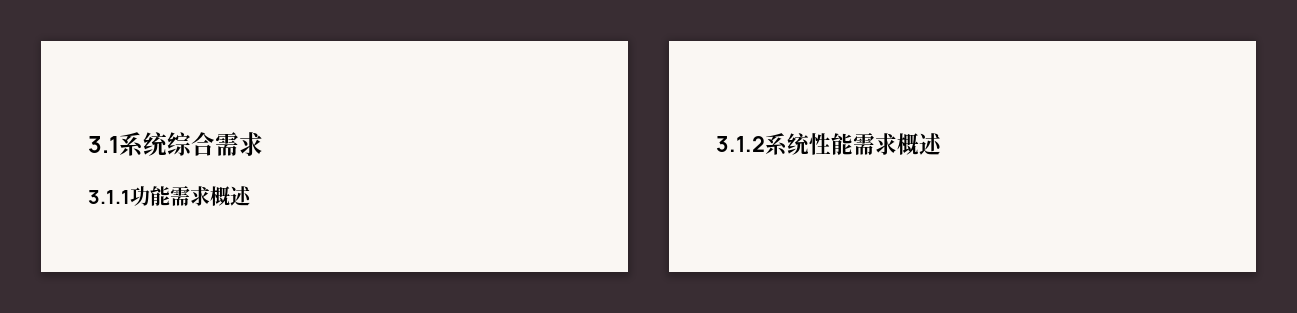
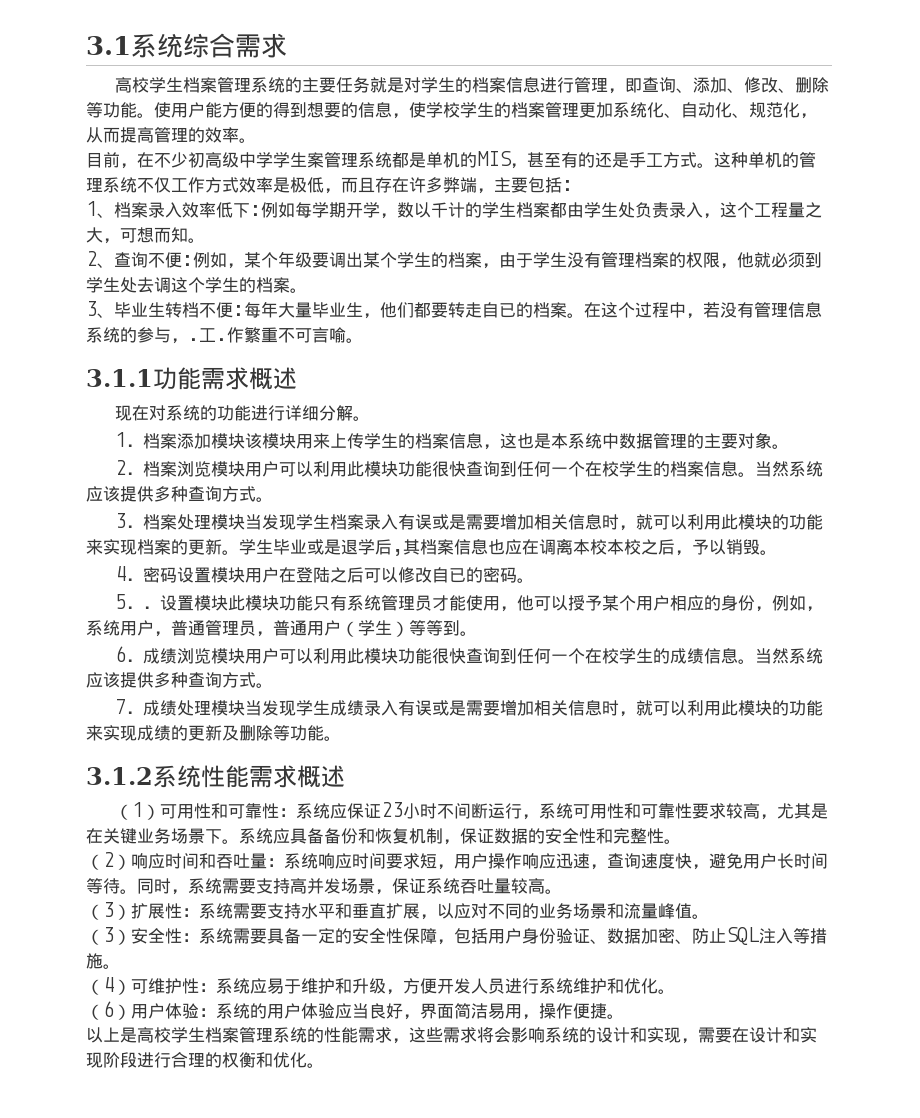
[88,185,252,206] 3.1.1功能需求概述 -> [114,77,829,94] [86,102,817,119] [86,127,256,143] [86,151,816,169] [86,177,573,194] [86,201,822,219] [86,227,205,244] [86,251,822,269] [86,277,307,293] [86,301,822,319] [86,327,363,344] [86,367,297,390] [114,405,370,421] [114,432,789,450] [114,460,823,477] [86,486,273,502] [114,513,823,531] [86,539,777,556] [114,566,534,583] [114,594,823,612] [86,620,477,637] [114,646,823,664] [86,672,273,688] [114,699,823,717] [86,725,341,741] 高校学生档案管理系统的主要任务就是对学生的档案信息进行管理，即查询、添加、修改、删除等功能。使用户能方便的得到想要的信息，使学校学生的档案管理更加系统化、自动化、规范化，从而提高管理的效率。 // 目前，在不少初高级中学学生案管理系统都是单机的MIS，甚至有的还是手工方式。这种单机的管理系统不仅工作方式效率是极低，而且存在许多弊端，主要包括: // 1、档案录入效率低下:例如每学期开学，数以千计的学生档案都由学生处负责录入，这个工程量之大，可想而知。 // 2、查询不便:例如，某个年级要调出某个学生的档案，由于学生没有管理档案的权限，他就必须到学生处去调这个学生的档案。 // 3、毕业生转档不便:每年大量毕业生，他们都要转走自已的档案。在这个过程中，若没有管理信息系统的参与，.工.作繁重不可言喻。 // 3.1.1功能需求概述 // 现在对系统的功能进行详细分解。 // 1．档案添加模块该模块用来上传学生的档案信息，这也是本系统中数据管理的主要对象。 // 2．档案浏览模块用户可以利用此模块功能很快查询到任何一个在校学生的档案信息。当然系统应该提供多种查询方式。 // 3．档案处理模块当发现学生档案录入有误或是需要增加相关信息时，就可以利用此模块的功能来实现档案的更新。学生毕业或是退学后,其档案信息也应在调离本校本校之后，予以销毁。 // 4．密码设置模块用户在登陆之后可以修改自已的密码。 // 5．．设置模块此模块功能只有系统管理员才能使用，他可以授予某个用户相应的身份，例如，系统用户，普通管理员，普通用户（学生）等等到。 // 6．成绩浏览模块用户可以利用此模块功能很快查询到任何一个在校学生的成绩信息。当然系统应该提供多种查询方式。 // 7．成绩处理模块当发现学生成绩录入有误或是需要增加相关信息时，就可以利用此模块的功能来实现成绩的更新及删除等功能。
(942, 144) none -> [114,802,828,820] [86,828,681,845] [86,852,828,870] [86,878,562,895] [86,902,709,920] [86,927,827,945] [86,953,120,969] [86,977,675,995] [86,1001,624,1020] [86,1027,817,1044] [86,1052,324,1068] // （1）可用性和可靠性：系统应保证23小时不间断运行，系统可用性和可靠性要求较高，尤其是在关键业务场景下。系统应具备备份和恢复机制，保证数据的安全性和完整性。 // （2）响应时间和吞吐量：系统响应时间要求短，用户操作响应迅速，查询速度快，避免用户长时间等待。同时，系统需要支持高并发场景，保证系统吞吐量较高。 // （3）扩展性：系统需要支持水平和垂直扩展，以应对不同的业务场景和流量峰值。 // （3）安全性：系统需要具备一定的安全性保障，包括用户身份验证、数据加密、防止SQL注入等措施。 // （4）可维护性：系统应易于维护和升级，方便开发人员进行系统维护和优化。 // （6）用户体验：系统的用户体验应当良好，界面简洁易用，操作便捷。 // 以上是高校学生档案管理系统的性能需求，这些需求将会影响系统的设计和实现，需要在设计和实现阶段进行合理的权衡和优化。

